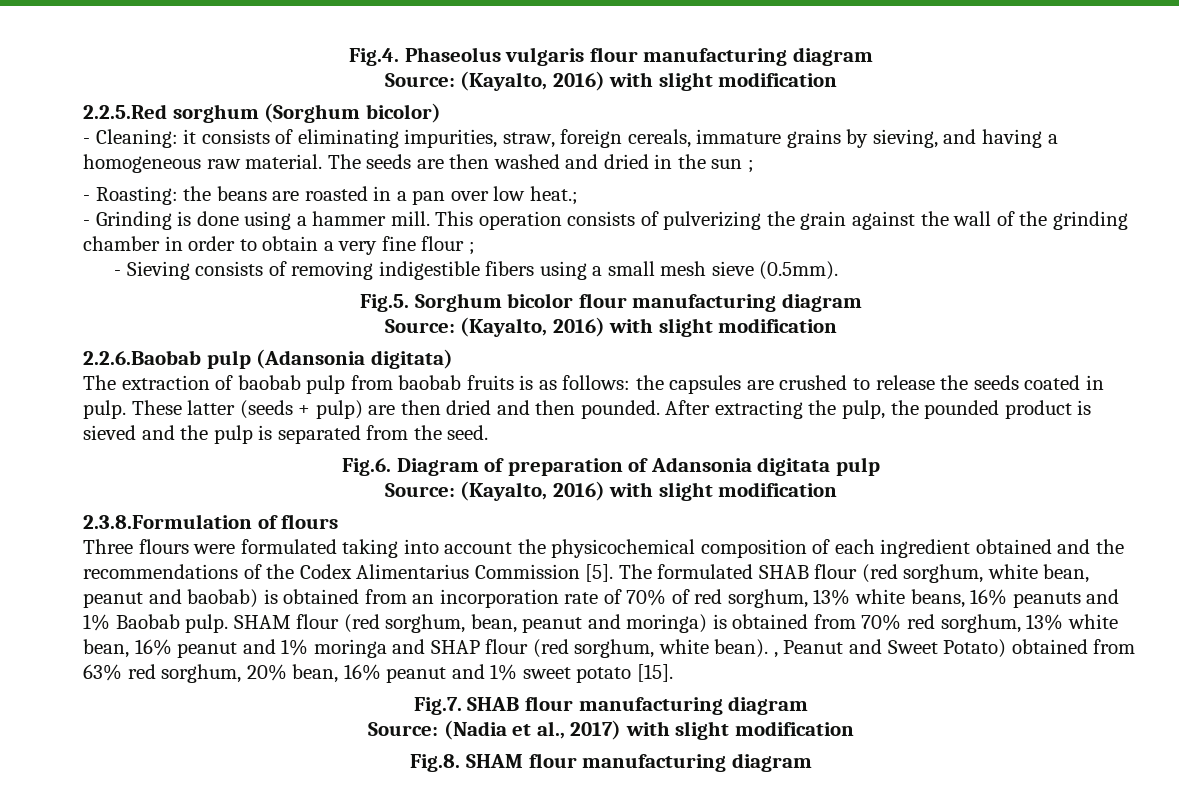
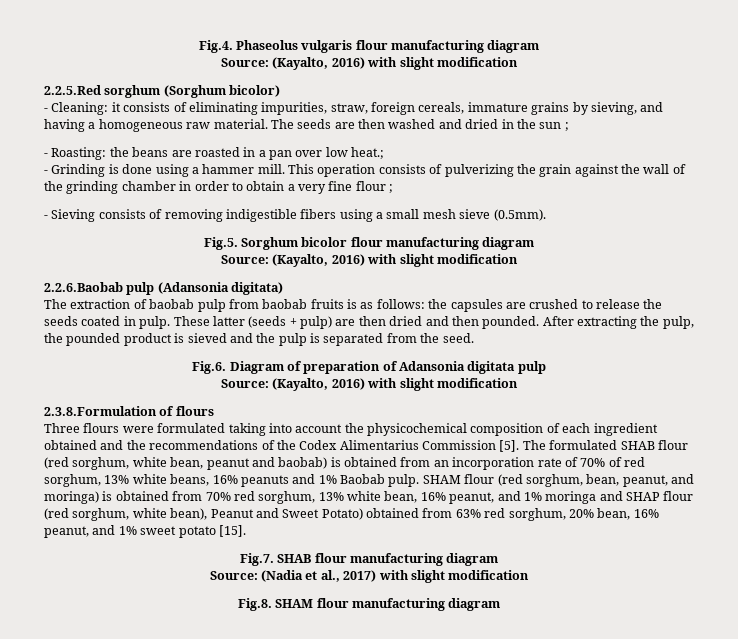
[522,617,583,633] peanut -> [622,475,668,487] peanut,
[177,642,238,658] peanut -> [449,492,495,504] peanut,
[714,639,778,658] bean). , -> [170,508,208,520] bean),
[386,667,447,683] peanut -> [44,526,89,538] peanut,

